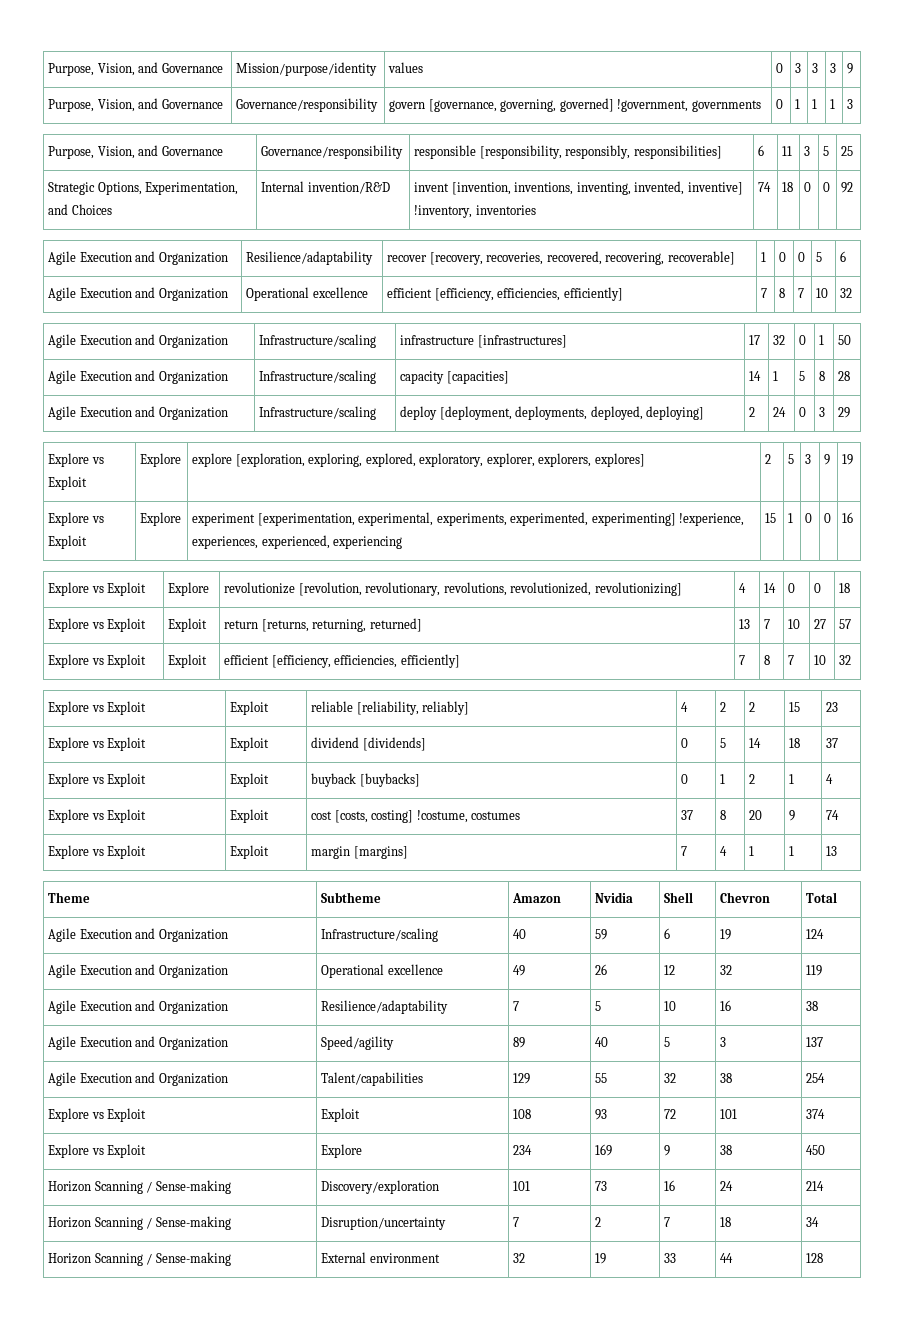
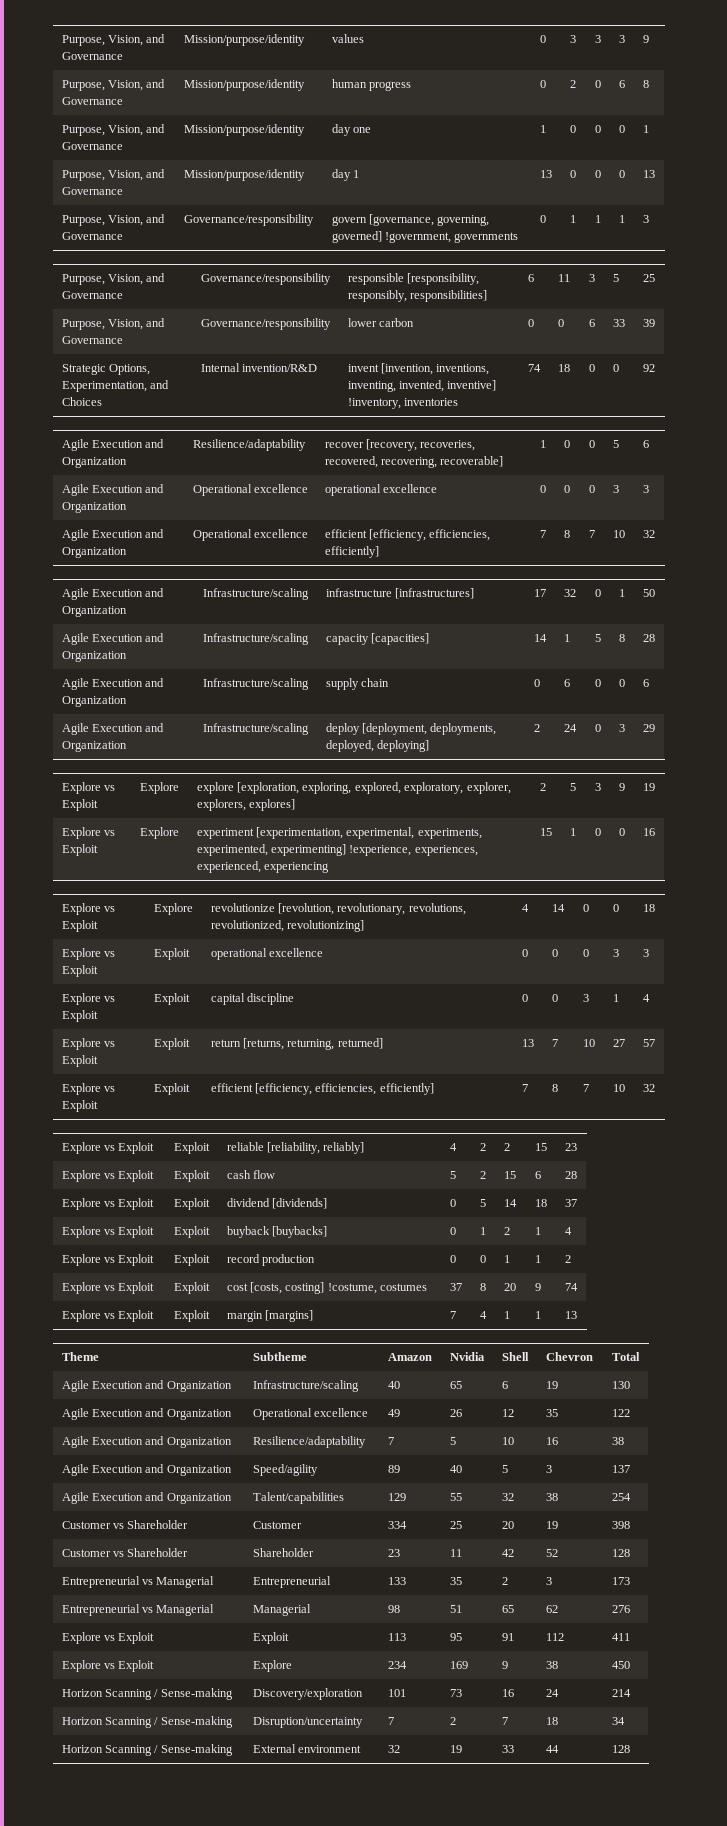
(854, 68) none -> [61,79,166,91] [61,97,123,105] [183,79,305,91] [331,79,412,91] [539,80,546,88] [569,80,576,88] [594,80,601,88] [618,80,625,88] [642,80,649,88] [61,124,166,136] [61,142,123,150] [183,124,305,136] [331,124,372,136] [539,125,546,133] [569,125,576,133] [594,125,601,133] [618,125,625,133] [642,125,649,133] [61,169,166,181] [61,187,123,195] [183,169,305,181] [331,169,360,181] [539,170,552,178] [569,170,576,178] [594,170,601,178] [618,170,625,178] [642,170,655,178] // Purpose, Vision, and Governance | Mission/purpose/identity | human progress | 0 | 2 | 0 | 6 | 8 // Purpose, Vision, and Governance | Mission/purpose/identity | day one | 1 | 0 | 0 | 0 | 1 // Purpose, Vision, and Governance | Mission/purpose/identity | day 1 | 13 | 0 | 0 | 0 | 13
(854, 151) none -> [61,318,166,330] [61,336,123,344] [200,318,331,330] [347,318,415,327] [527,319,534,327] [557,319,564,327] [588,319,595,327] [612,319,625,327] [642,319,655,327] // Purpose, Vision, and Governance | Governance/responsibility | lower carbon | 0 | 0 | 6 | 33 | 39
(847, 256) none -> [61,484,165,496] [61,502,127,513] [192,484,309,496] [324,484,438,496] [539,485,546,493] [563,485,570,493] [588,485,595,493] [612,485,619,493] [642,485,649,493] // Agile Execution and Organization | Operational excellence | operational excellence | 0 | 0 | 0 | 3 | 3
(851, 376) none -> [61,678,165,690] [61,696,127,707] [202,678,309,690] [325,678,390,690] [533,679,540,687] [563,679,570,687] [594,679,601,687] [618,679,625,687] [642,679,649,687] // Agile Execution and Organization | Infrastructure/scaling | supply chain | 0 | 6 | 0 | 0 | 6
(851, 588) none -> [61,948,116,960] [61,965,98,977] [153,948,190,960] [210,948,324,960] [521,949,528,957] [551,949,558,957] [582,949,589,957] [612,949,619,957] [642,949,649,957] [61,993,116,1005] [61,1010,98,1022] [153,993,190,1005] [210,993,295,1005] [521,994,528,1002] [551,994,558,1002] [582,994,589,1002] [612,994,619,1002] [642,994,650,1002] // Explore vs Exploit | Exploit | operational excellence | 0 | 0 | 0 | 3 | 3 // Explore vs Exploit | Exploit | capital discipline | 0 | 0 | 3 | 1 | 4
(839, 707) none -> [61,1170,155,1182] [173,1170,210,1182] [226,1170,276,1179] [449,1171,456,1179] [479,1171,486,1179] [503,1171,516,1179] [534,1171,541,1179] [564,1171,577,1179] // Explore vs Exploit | Exploit | cash flow | 5 | 2 | 15 | 6 | 28
(834, 779) none -> [61,1254,155,1266] [173,1254,210,1266] [226,1254,316,1266] [449,1255,456,1263] [479,1255,486,1263] [503,1255,510,1263] [534,1255,541,1263] [564,1255,571,1263] // Explore vs Exploit | Exploit | record production | 0 | 0 | 1 | 1 | 2
[595,929,608,940] 59 -> [449,1381,462,1389] 65
[806,929,825,939] 124 -> [611,1381,630,1389] 130
[720,965,733,975] [806,965,823,976] 32 | 119 -> [545,1409,558,1417] [611,1409,630,1417] 35 | 122
[48,1108,147,1122] [321,1108,361,1122] [513,1109,532,1119] [595,1109,608,1120] [664,1109,677,1119] [720,1109,738,1119] [806,1109,826,1119] // Explore vs Exploit | Exploit | 108 | 93 | 72 | 101 | 374 -> [61,1520,189,1529] [252,1521,302,1529] [387,1521,407,1529] [449,1521,462,1529] [501,1521,514,1529] [545,1521,558,1529] [611,1521,630,1529] [61,1548,189,1557] [252,1548,314,1557] [387,1549,400,1557] [449,1549,462,1557] [501,1549,514,1557] [545,1549,558,1557] [611,1549,630,1557] [61,1576,215,1588] [252,1576,331,1588] [387,1577,406,1585] [449,1577,462,1585] [501,1577,508,1585] [545,1577,552,1585] [611,1577,630,1585] [61,1604,215,1616] [252,1604,311,1616] [387,1605,400,1613] [449,1605,462,1613] [501,1605,514,1613] [545,1605,558,1613] [611,1605,630,1613] [61,1632,155,1644] [252,1632,289,1644] [387,1633,406,1641] [449,1633,462,1641] [501,1633,514,1641] [545,1633,564,1641] [611,1633,630,1641] // Customer vs Shareholder | Customer | 334 | 25 | 20 | 19 | 398 // Customer vs Shareholder | Shareholder | 23 | 11 | 42 | 52 | 128 // Entrepreneurial vs Managerial | Entrepreneurial | 133 | 35 | 2 | 3 | 173 // Entrepreneurial vs Managerial | Managerial | 98 | 51 | 65 | 62 | 276 // Explore vs Exploit | Exploit | 113 | 95 | 91 | 112 | 411

